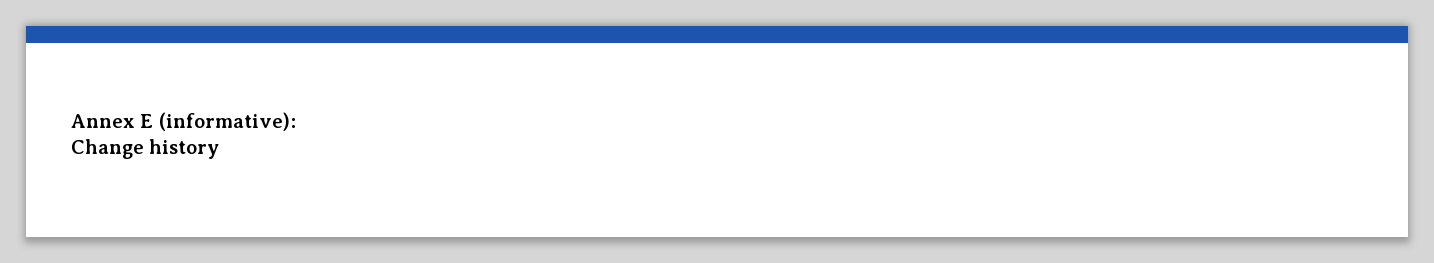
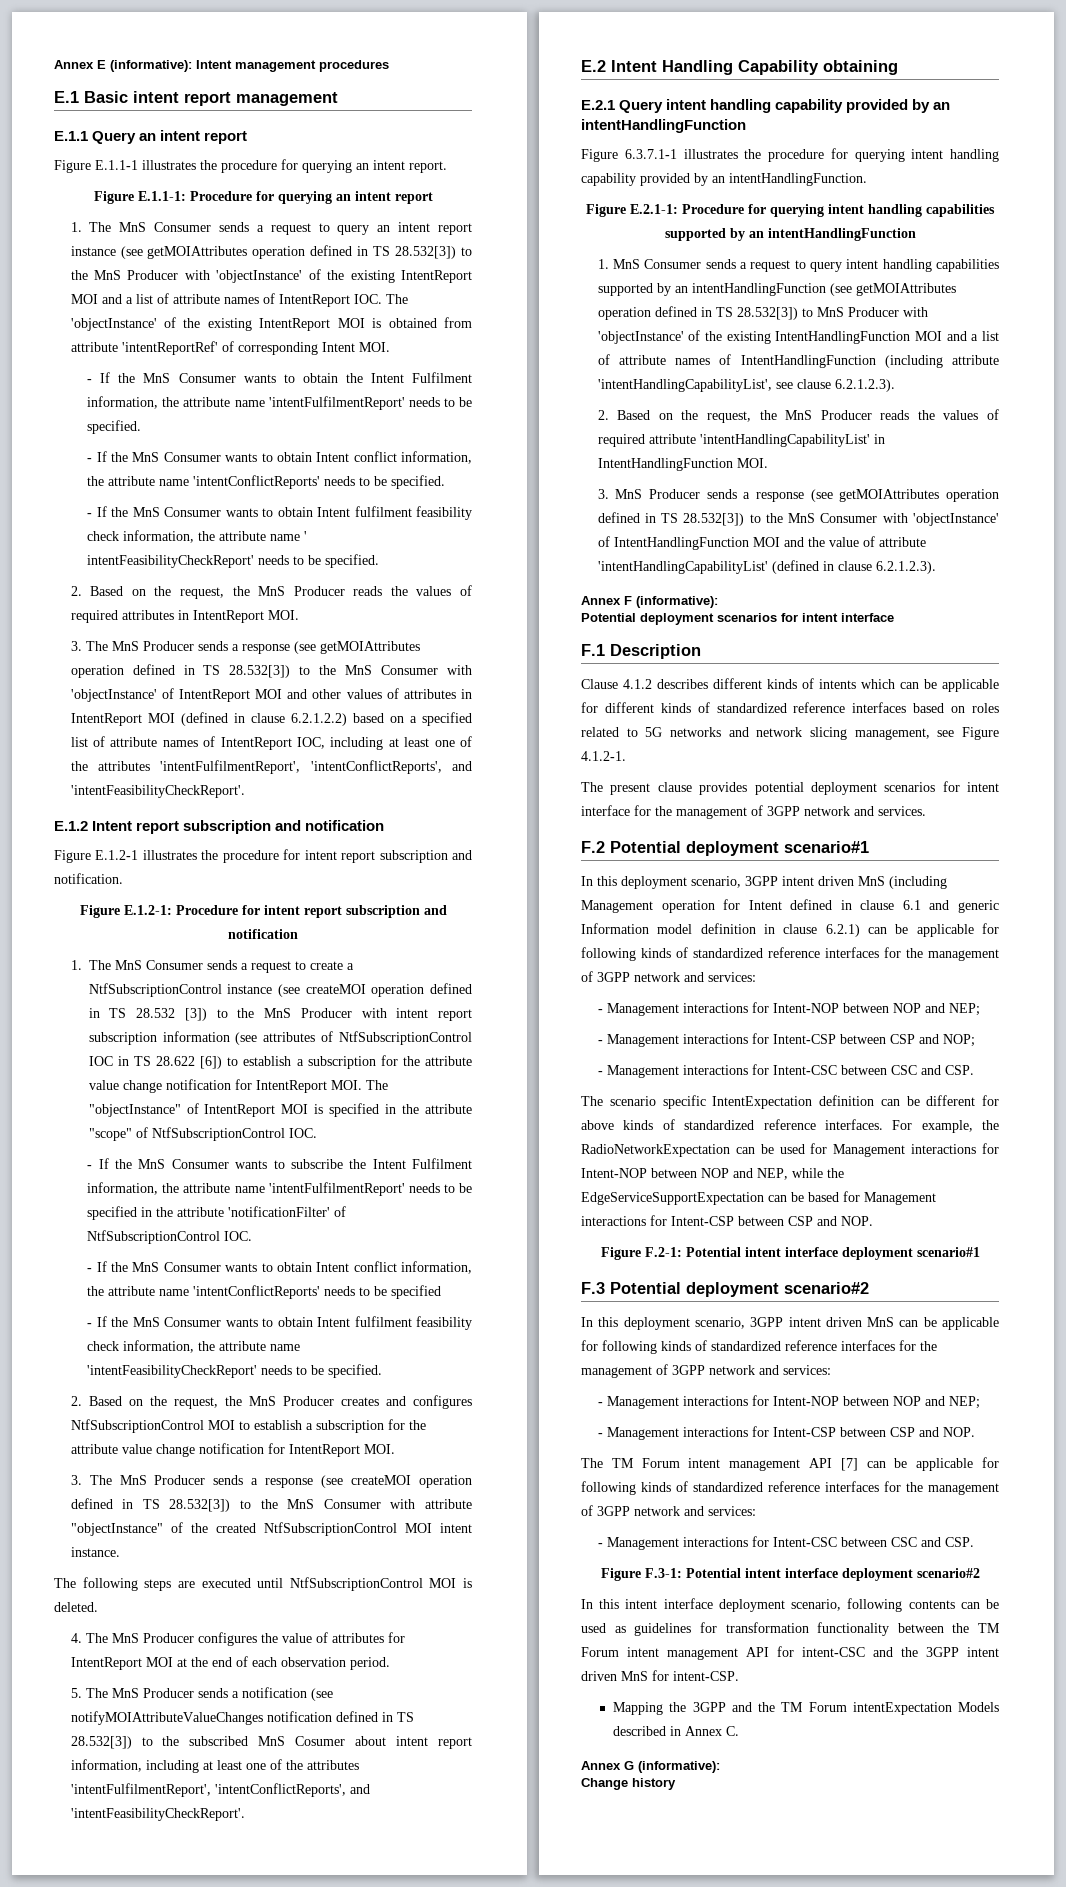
(296, 121) none -> [196,60,389,72] [54,91,338,106] [54,130,248,144] [54,159,447,173] [93,191,433,204] [70,222,472,235] [70,245,472,259] [70,269,472,283] [70,293,408,307] [70,317,472,331] [70,341,390,355] [87,372,473,383] [87,396,472,410] [87,420,142,434] [87,451,473,464] [87,475,446,489] [87,506,472,520] [87,530,308,543] [87,554,380,568] [70,585,473,599] [70,610,299,623] [70,641,420,654] [70,664,472,678] [70,688,472,702] [70,712,472,726] [70,736,473,750] [70,760,472,774] [70,785,245,798] [54,820,385,834] [54,849,473,863] [54,873,123,884] [79,905,447,918] [228,929,298,939] [70,960,354,973] [88,983,472,997] [88,1008,472,1021] [88,1031,472,1045] [88,1055,472,1069] [88,1079,388,1093] [88,1103,472,1117] [88,1127,317,1141] [87,1158,473,1169] [87,1182,472,1196] [87,1206,347,1220] [87,1230,253,1244] [87,1261,473,1274] [87,1285,442,1299] [87,1316,472,1330] [87,1340,301,1353] [87,1364,383,1378] [70,1395,472,1409] [70,1419,426,1433] [70,1443,395,1457] [70,1475,472,1488] [70,1498,472,1512] [70,1522,472,1536] [70,1547,120,1557] [54,1577,472,1591] [54,1602,98,1612] [70,1632,405,1646] [70,1656,390,1670] [70,1687,333,1701] [70,1711,414,1725] [70,1736,472,1749] [70,1759,359,1773] [70,1783,370,1797] [70,1808,245,1821] [581,60,898,75] [581,99,951,113] [581,119,746,133] [581,148,999,162] [581,173,867,186] [586,204,995,217] [664,228,916,241] [597,259,999,272] [597,283,956,296] [597,306,928,320] [597,330,999,344] [597,354,999,368] [597,379,895,392] [597,409,1000,423] [597,434,885,447] [597,458,768,471] [597,489,999,502] [597,512,999,526] [597,536,926,550] [597,560,936,574] [581,596,718,608] [581,613,894,625] [581,644,701,659] [581,678,999,692] [581,702,1000,713] [581,727,999,740] [581,751,626,761] [581,781,999,795] [581,805,926,819] [581,841,869,856] [581,876,947,889] [581,899,999,913] [581,923,999,937] [581,947,999,961] [581,971,756,982] [597,1002,980,1016] [597,1033,975,1047] [597,1064,974,1078] [581,1095,999,1109] [581,1119,999,1133] [581,1143,999,1157] [581,1168,844,1180] [581,1191,936,1205] [581,1215,873,1226] [600,1247,980,1260] [581,1282,869,1297] [581,1317,999,1330] [581,1340,937,1354] [581,1364,831,1378] [597,1395,980,1409] [597,1426,975,1440] [581,1457,999,1471] [581,1481,999,1495] [581,1505,756,1516] [597,1536,974,1550] [600,1568,980,1581] [581,1598,999,1612] [581,1622,1000,1636] [581,1646,999,1660] [581,1670,739,1681] [613,1702,999,1715] [613,1726,740,1736] [581,1761,720,1773] Intent management procedures // E.1 Basic intent report management // E.1.1 Query an intent report // Figure E.1.1-1 illustrates the procedure for querying an intent report. // Figure E.1.1-1: Procedure for querying an intent report // 1. The MnS Consumer sends a request to query an intent report instance (see getMOIAttributes operation defined in TS 28.532[3]) to the MnS Producer with 'objectInstance' of the existing IntentReport MOI and a list of attribute names of IntentReport IOC. The 'objectInstance' of the existing IntentReport MOI is obtained from attribute 'intentReportRef' of corresponding Intent MOI. // - If the MnS Consumer wants to obtain the Intent Fulfilment information, the attribute name 'intentFulfilmentReport' needs to be specified. // - If the MnS Consumer wants to obtain Intent conflict information, the attribute name 'intentConflictReports' needs to be specified. // - If the MnS Consumer wants to obtain Intent fulfilment feasibility check information, the attribute name ' intentFeasibilityCheckReport' needs to be specified. // 2. Based on the request, the MnS Producer reads the values of required attributes in IntentReport MOI. // 3. The MnS Producer sends a response (see getMOIAttributes operation defined in TS 28.532[3]) to the MnS Consumer with 'objectInstance' of IntentReport MOI and other values of attributes in IntentReport MOI (defined in clause 6.2.1.2.2) based on a specified list of attribute names of IntentReport IOC, including at least one of the attributes 'intentFulfilmentReport', 'intentConflictReports', and 'intentFeasibilityCheckReport'. // E.1.2 Intent report subscription and notification // Figure E.1.2-1 illustrates the procedure for intent report subscription and notification. // Figure E.1.2-1: Procedure for intent report subscription and notification // 1. The MnS Consumer sends a request to create a NtfSubscriptionControl instance (see createMOI operation defined in TS 28.532 [3]) to the MnS Producer with intent report subscription information (see attributes of NtfSubscriptionControl IOC in TS 28.622 [6]) to establish a subscription for the attribute value change notification for IntentReport MOI. The "objectInstance" of IntentReport MOI is specified in the attribute "scope" of NtfSubscriptionControl IOC. // - If the MnS Consumer wants to subscribe the Intent Fulfilment information, the attribute name 'intentFulfilmentReport' needs to be specified in the attribute 'notificationFilter' of NtfSubscriptionControl IOC. // - If the MnS Consumer wants to obtain Intent conflict information, the attribute name 'intentConflictReports' needs to be specified // - If the MnS Consumer wants to obtain Intent fulfilment feasibility check information, the attribute name 'intentFeasibilityCheckReport' needs to be specified. // 2. Based on the request, the MnS Producer creates and configures NtfSubscriptionControl MOI to establish a subscription for the attribute value change notification for IntentReport MOI. // 3. The MnS Producer sends a response (see createMOI operation defined in TS 28.532[3]) to the MnS Consumer with attribute "objectInstance" of the created NtfSubscriptionControl MOI intent instance. // The following steps are executed until NtfSubscriptionControl MOI is deleted. // 4. The MnS Producer configures the value of attributes for IntentReport MOI at the end of each observation period. // 5. The MnS Producer sends a notification (see notifyMOIAttributeValueChanges notification defined in TS 28.532[3]) to the subscribed MnS Cosumer about intent report information, including at least one of the attributes 'intentFulfilmentReport', 'intentConflictReports', and 'intentFeasibilityCheckReport'. // E.2 Intent Handling Capability obtaining // E.2.1 Query intent handling capability provided by an intentHandlingFunction // Figure 6.3.7.1-1 illustrates the procedure for querying intent handling capability provided by an intentHandlingFunction. // Figure E.2.1-1: Procedure for querying intent handling capabilities supported by an intentHandlingFunction // 1. MnS Consumer sends a request to query intent handling capabilities supported by an intentHandlingFunction (see getMOIAttributes operation defined in TS 28.532[3]) to MnS Producer with 'objectInstance' of the existing IntentHandlingFunction MOI and a list of attribute names of IntentHandlingFunction (including attribute 'intentHandlingCapabilityList', see clause 6.2.1.2.3). // 2. Based on the request, the MnS Producer reads the values of required attribute 'intentHandlingCapabilityList' in IntentHandlingFunction MOI. // 3. MnS Producer sends a response (see getMOIAttributes operation defined in TS 28.532[3]) to the MnS Consumer with 'objectInstance' of IntentHandlingFunction MOI and the value of attribute 'intentHandlingCapabilityList' (defined in clause 6.2.1.2.3). // Annex F (informative): // Potential deployment scenarios for intent interface // F.1 Description // Clause 4.1.2 describes different kinds of intents which can be applicable for different kinds of standardized reference interfaces based on roles related to 5G networks and network slicing management, see Figure 4.1.2-1. // The present clause provides potential deployment scenarios for intent interface for the management of 3GPP network and services. // F.2 Potential deployment scenario#1 // In this deployment scenario, 3GPP intent driven MnS (including Management operation for Intent defined in clause 6.1 and generic Information model definition in clause 6.2.1) can be applicable for following kinds of standardized reference interfaces for the management of 3GPP network and services: // - Management interactions for Intent-NOP between NOP and NEP; // - Management interactions for Intent-CSP between CSP and NOP; // - Management interactions for Intent-CSC between CSC and CSP. // The scenario specific IntentExpectation definition can be different for above kinds of standardized reference interfaces. For example, the RadioNetworkExpectation can be used for Management interactions for Intent-NOP between NOP and NEP, while the EdgeServiceSupportExpectation can be based for Management interactions for Intent-CSP between CSP and NOP. // Figure F.2-1: Potential intent interface deployment scenario#1 // F.3 Potential deployment scenario#2 // In this deployment scenario, 3GPP intent driven MnS can be applicable for following kinds of standardized reference interfaces for the management of 3GPP network and services: // - Management interactions for Intent-NOP between NOP and NEP; // - Management interactions for Intent-CSP between CSP and NOP. // The TM Forum intent management API [7] can be applicable for following kinds of standardized reference interfaces for the management of 3GPP network and services: // - Management interactions for Intent-CSC between CSC and CSP. // Figure F.3-1: Potential intent interface deployment scenario#2 // In this intent interface deployment scenario, following contents can be used as guidelines for transformation functionality between the TM Forum intent management API for intent-CSC and the 3GPP intent driven MnS for intent-CSP. // Mapping the 3GPP and the TM Forum intentExpectation Models described in Annex C. // Annex G (informative):

